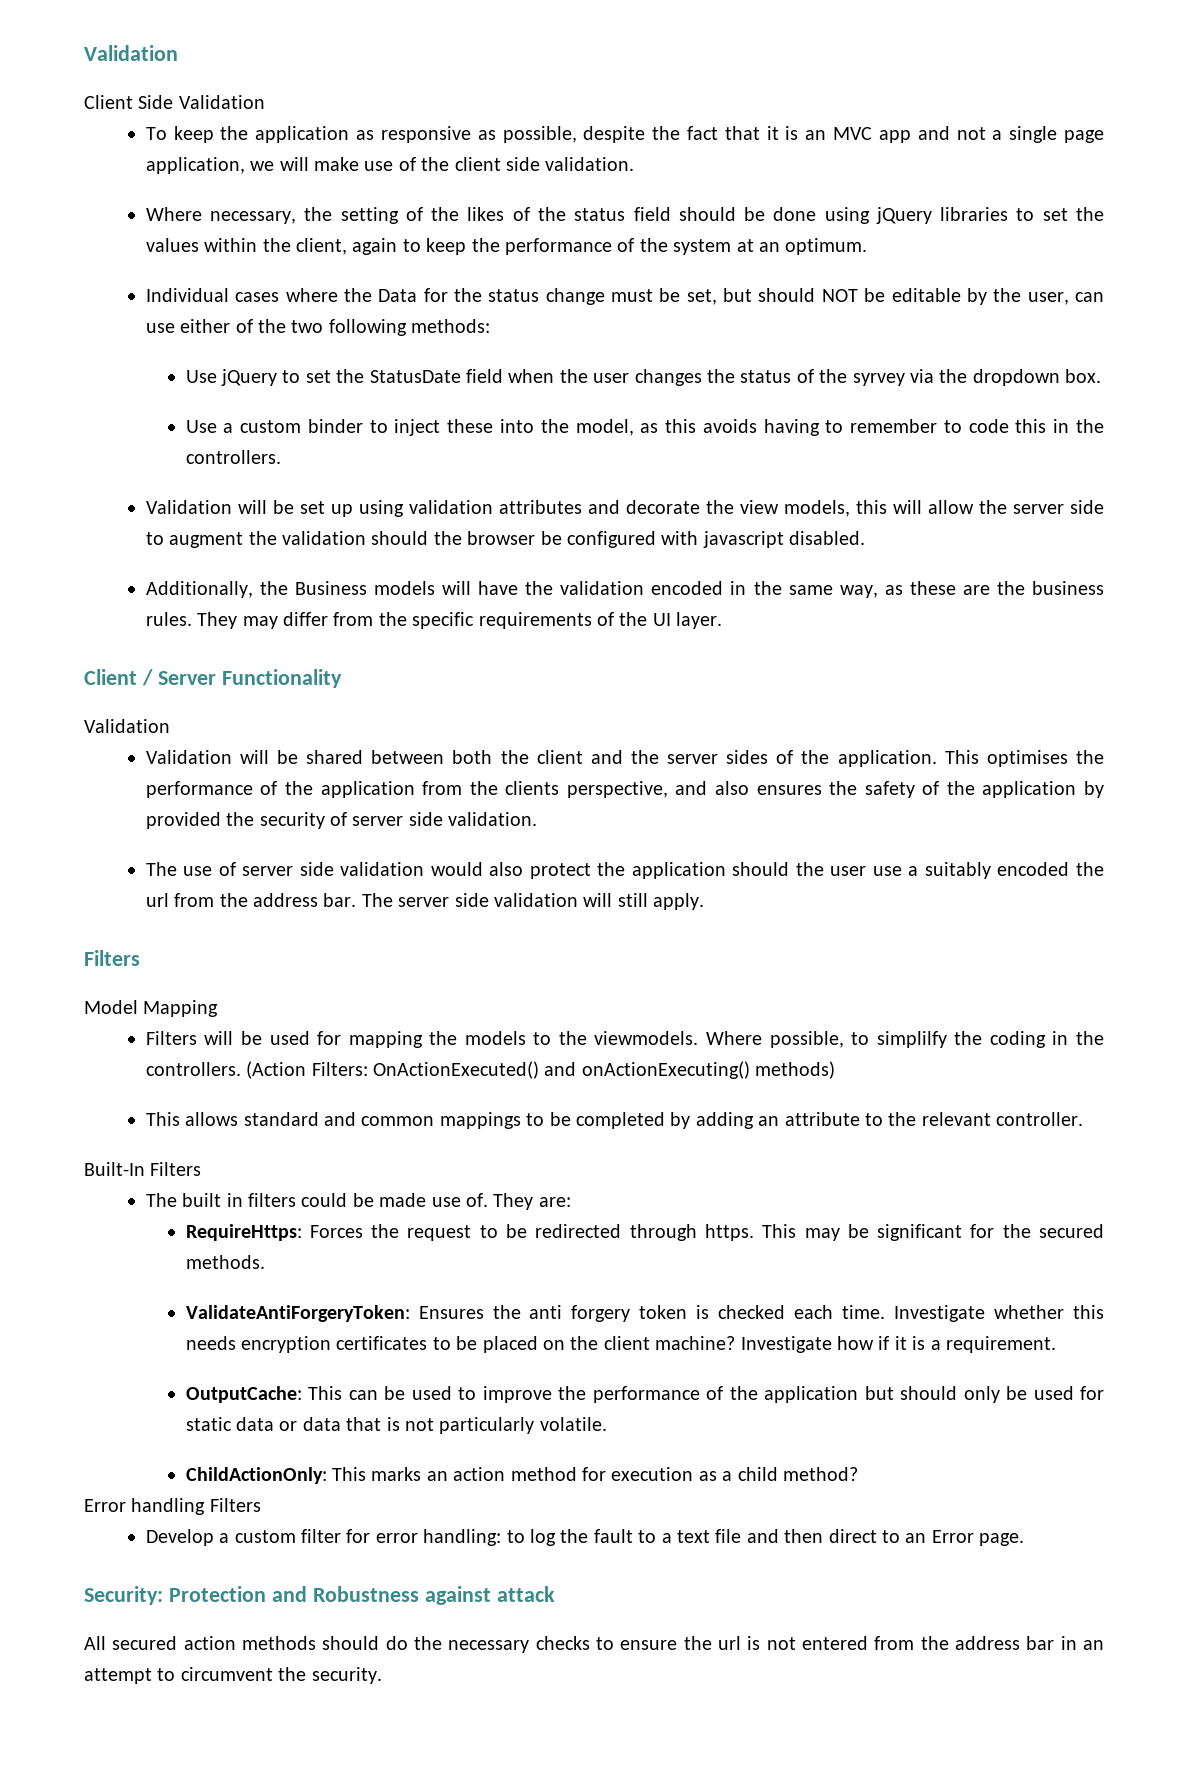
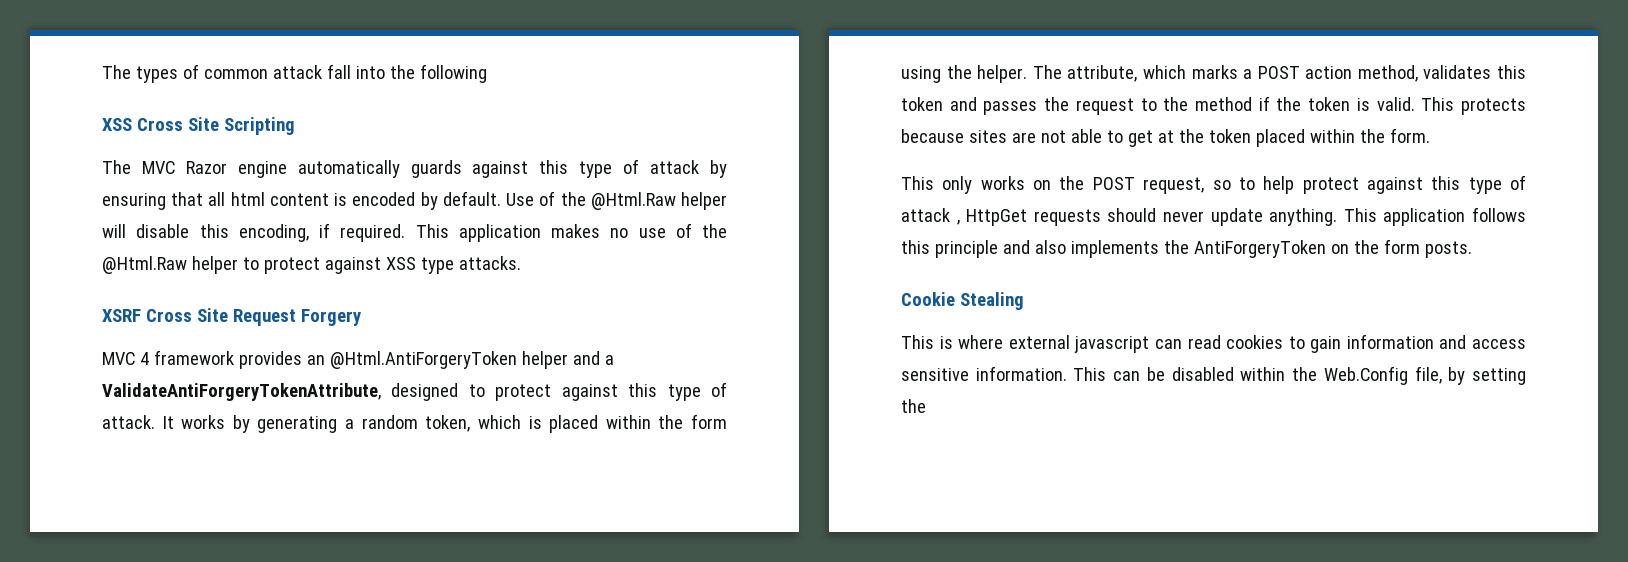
[84,45,178,61] [84,95,265,109] [145,126,1105,143] [145,157,635,174] [145,207,1104,224] [145,238,868,255] [145,288,1105,305] [145,319,491,336] [185,369,1102,386] [185,419,1104,436] [185,450,281,464] [145,500,1104,517] [145,531,866,548] [145,581,1105,598] [145,612,723,629] [84,669,342,688] [84,719,170,733] [145,750,1104,767] [145,781,1104,798] [145,812,538,829] [145,862,1104,879] [145,893,705,910] [84,950,140,966] [84,1000,219,1017] [145,1031,1104,1048] [145,1061,836,1079] [145,1112,1084,1129] [84,1162,202,1176] [145,1193,571,1210] [185,1224,1104,1241] [185,1255,265,1269] [185,1305,1104,1322] [185,1336,1056,1353] [185,1386,1104,1403] [185,1417,607,1434] [185,1467,858,1484] [84,1498,261,1515] [145,1529,1025,1546] [84,1586,555,1605] [84,1636,1105,1653] [84,1667,382,1684] Validation // Client Side Validation // To keep the application as responsive as possible, despite the fact that it is an MVC app and not a single page application, we will make use of the client side validation. // Where necessary, the setting of the likes of the status field should be done using jQuery libraries to set the values within the client, again to keep the performance of the system at an optimum. // Individual cases where the Data for the status change must be set, but should NOT be editable by the user, can use either of the two following methods: // Use jQuery to set the StatusDate field when the user changes the status of the syrvey via the dropdown box. // Use a custom binder to inject these into the model, as this avoids having to remember to code this in the controllers. // Validation will be set up using validation attributes and decorate the view models, this will allow the server side to augment the validation should the browser be configured with javascript disabled. // Additionally, the Business models will have the validation encoded in the same way, as these are the business rules. They may differ from the specific requirements of the UI layer. // Client / Server Functionality // Validation // Validation will be shared between both the client and the server sides of the application. This optimises the performance of the application from the clients perspective, and also ensures the safety of the application by provided the security of server side validation. // The use of server side validation would also protect the application should the user use a suitably encoded the url from the address bar. The server side validation will still apply. // Filters // Model Mapping // Filters will be used for mapping the models to the viewmodels. Where possible, to simplilfy the coding in the controllers. (Action Filters: OnActionExecuted() and onActionExecuting() methods) // This allows standard and common mappings to be completed by adding an attribute to the relevant controller. // Built-In Filters // The built in filters could be made use of. They are: // RequireHttps: Forces the request to be redirected through https. This may be significant for the secured methods. // ValidateAntiForgeryToken: Ensures the anti forgery token is checked each time. Investigate whether this needs encryption certificates to be placed on the client machine? Investigate how if it is a requirement. // OutputCache: This can be used to improve the performance of the application but should only be used for static data or data that is not particularly volatile. // ChildActionOnly: This marks an action method for execution as a child method? // Error handling Filters // Develop a custom filter for error handling: to log the fault to a text file and then direct to an Error page. // Security: Protection and Robustness against attack // All secured action methods should do the necessary checks to ensure the url is not entered from the address bar in an attempt to circumvent the security. -> [102,64,487,83] [102,117,295,135] [102,159,727,178] [102,191,727,210] [102,223,727,242] [102,256,521,274] [102,308,361,326] [102,350,614,369] [102,382,728,401] [102,414,728,433] [901,65,1526,83] [901,96,1526,115] [901,128,1430,147] [901,175,1527,194] [901,207,1526,226] [901,239,1472,258] [901,292,1024,310] [901,334,1526,353] [901,366,1526,385] [901,399,926,413] The types of common attack fall into the following // XSS Cross Site Scripting // The MVC Razor engine automatically guards against this type of attack by ensuring that all html content is encoded by default. Use of the @Html.Raw helper will disable this encoding, if required. This application makes no use of the @Html.Raw helper to protect against XSS type attacks. // XSRF Cross Site Request Forgery // MVC 4 framework provides an @Html.AntiForgeryToken helper and a ValidateAntiForgeryTokenAttribute, designed to protect against this type of attack. It works by generating a random token, which is placed within the form using the helper. The attribute, which marks a POST action method, validates this token and passes the request to the method if the token is valid. This protects because sites are not able to get at the token placed within the form. // This only works on the POST request, so to help protect against this type of attack , HttpGet requests should never update anything. This application follows this principle and also implements the AntiForgeryToken on the form posts. // Cookie Stealing // This is where external javascript can read cookies to gain information and access sensitive information. This can be disabled within the Web.Config file, by setting the

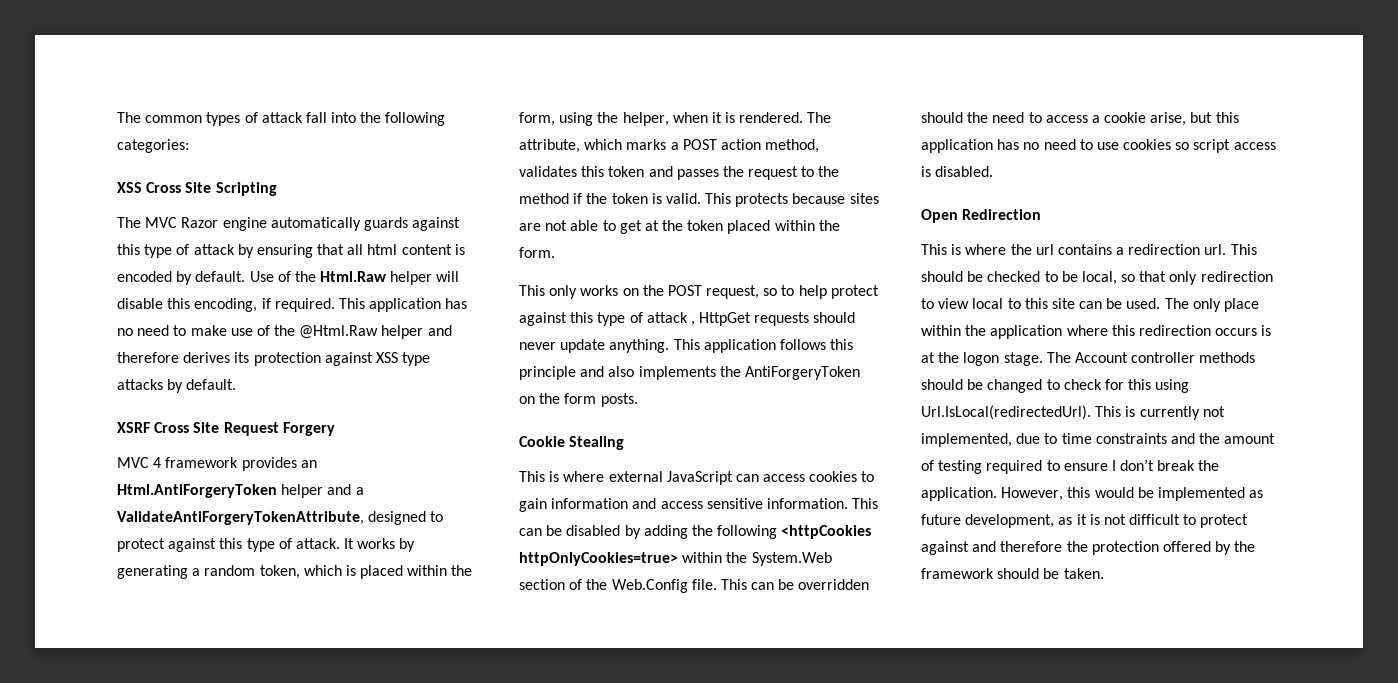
[102,65,131,79] The -> [117,112,203,123] The common
[203,69,268,79] common -> (258, 117) none
(487, 73) none -> [117,139,189,153] categories:
[590,192,676,210] @Html.Raw -> [320,271,387,282] Html.Raw
[551,224,629,238] makes no -> [445,298,468,309] [117,325,227,336] has no need to make
[242,256,521,274] to protect against XSS type attacks. -> [427,325,452,336] [117,352,431,366] [117,379,237,393] and therefore derives its protection against XSS type attacks by default.
[329,351,517,369] @Html.AntiForgeryToken -> [117,484,277,498] Html.AntiForgeryToken
[691,414,728,429] form -> [519,112,555,126] form,
[977,65,1028,83] helper. -> [622,112,804,126] helper, when it is rendered.
[1074,335,1221,353] javascript can read -> [666,471,806,485] JavaScript can access
[1240,366,1526,385] [901,399,926,413] within the Web.Config file, by setting the -> [624,525,872,539] [519,552,832,566] [519,579,870,593] [921,112,1239,126] [921,139,1276,153] [921,166,994,177] [921,209,1042,223] [921,244,1257,255] [921,271,1273,285] [921,298,1260,312] [921,325,1272,339] [921,352,1256,366] [921,379,1190,393] [921,405,1225,420] [921,433,1276,447] [921,459,1220,474] [921,487,1264,501] [921,514,1249,528] [921,541,1256,555] [921,568,1104,579] by adding the following <httpCookies httpOnlyCookies=true> within the System.Web section of the Web.Config file. This can be overridden should the need to access a cookie arise, but this application has no need to use cookies so script access is disabled. // Open Redirection // This is where the url contains a redirection url. This should be checked to be local, so that only redirection to view local to this site can be used. The only place within the application where this redirection occurs is at the logon stage. The Account controller methods should be changed to check for this using Url.IsLocal(redirectedUrl). This is currently not implemented, due to time constraints and the amount of testing required to ensure I don’t break the application. However, this would be implemented as future development, as it is not difficult to protect against and therefore the protection offered by the framework should be taken.

